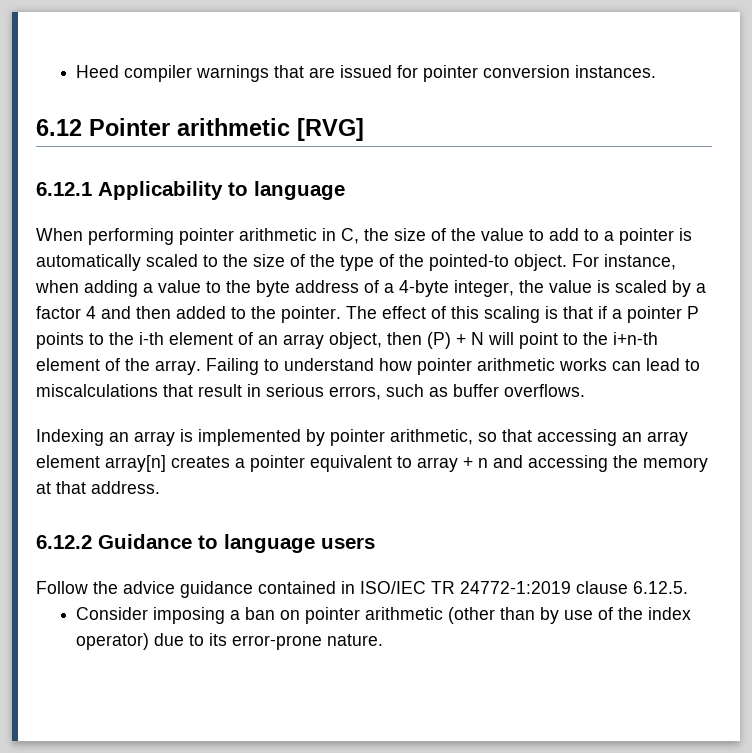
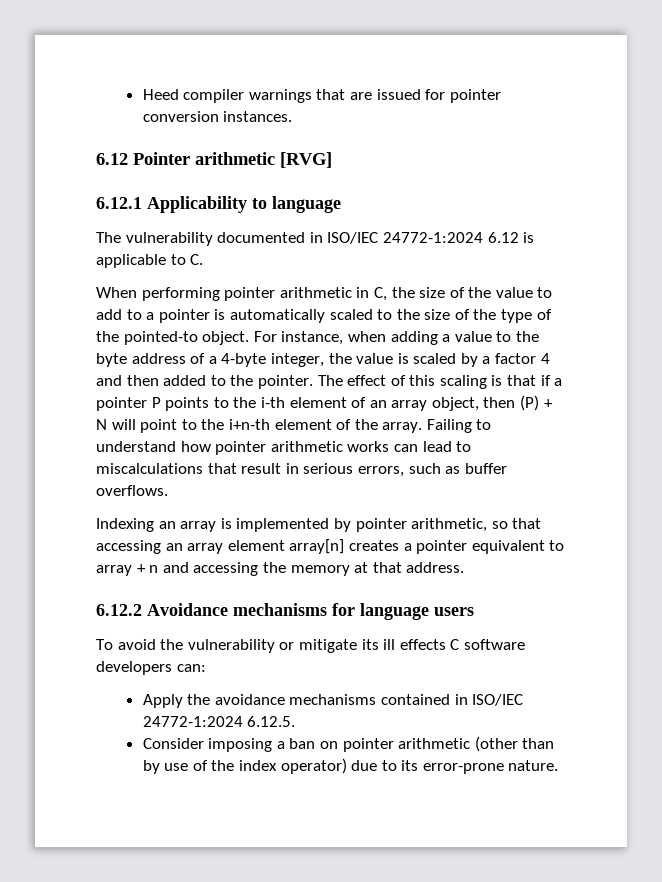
(345, 190) none -> [96,232,535,246] [96,254,204,268] // The vulnerability documented in ISO/IEC 24772-1:2024 6.12 is applicable to C.
[98,534,218,549] Guidance to -> [147,603,355,616] Avoidance mechanisms for
[36,581,628,598] Follow the advice guidance contained in ISO/IEC TR 24772-1:2019 clause -> [96,639,525,653] [96,661,206,675] [142,694,524,708] [142,716,243,727] To avoid the vulnerability or mitigate its ill effects C software developers can: // Apply the avoidance mechanisms contained in ISO/IEC 24772-1:2024

